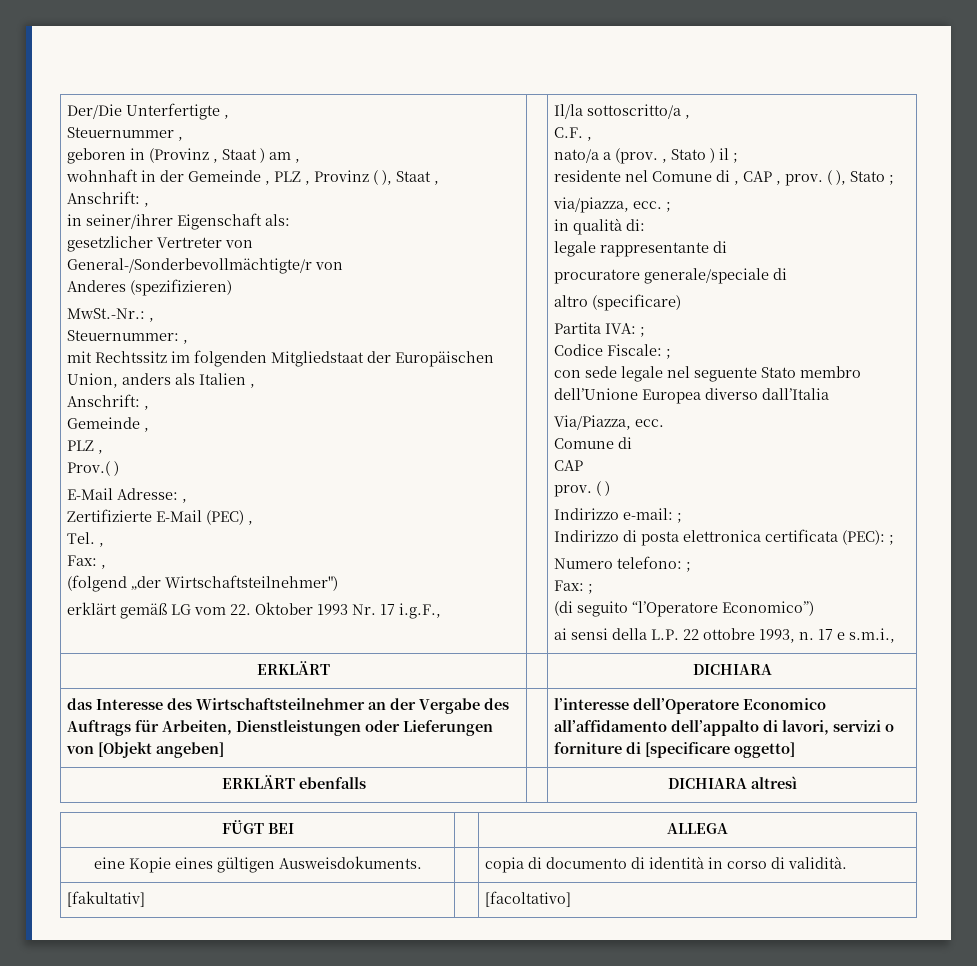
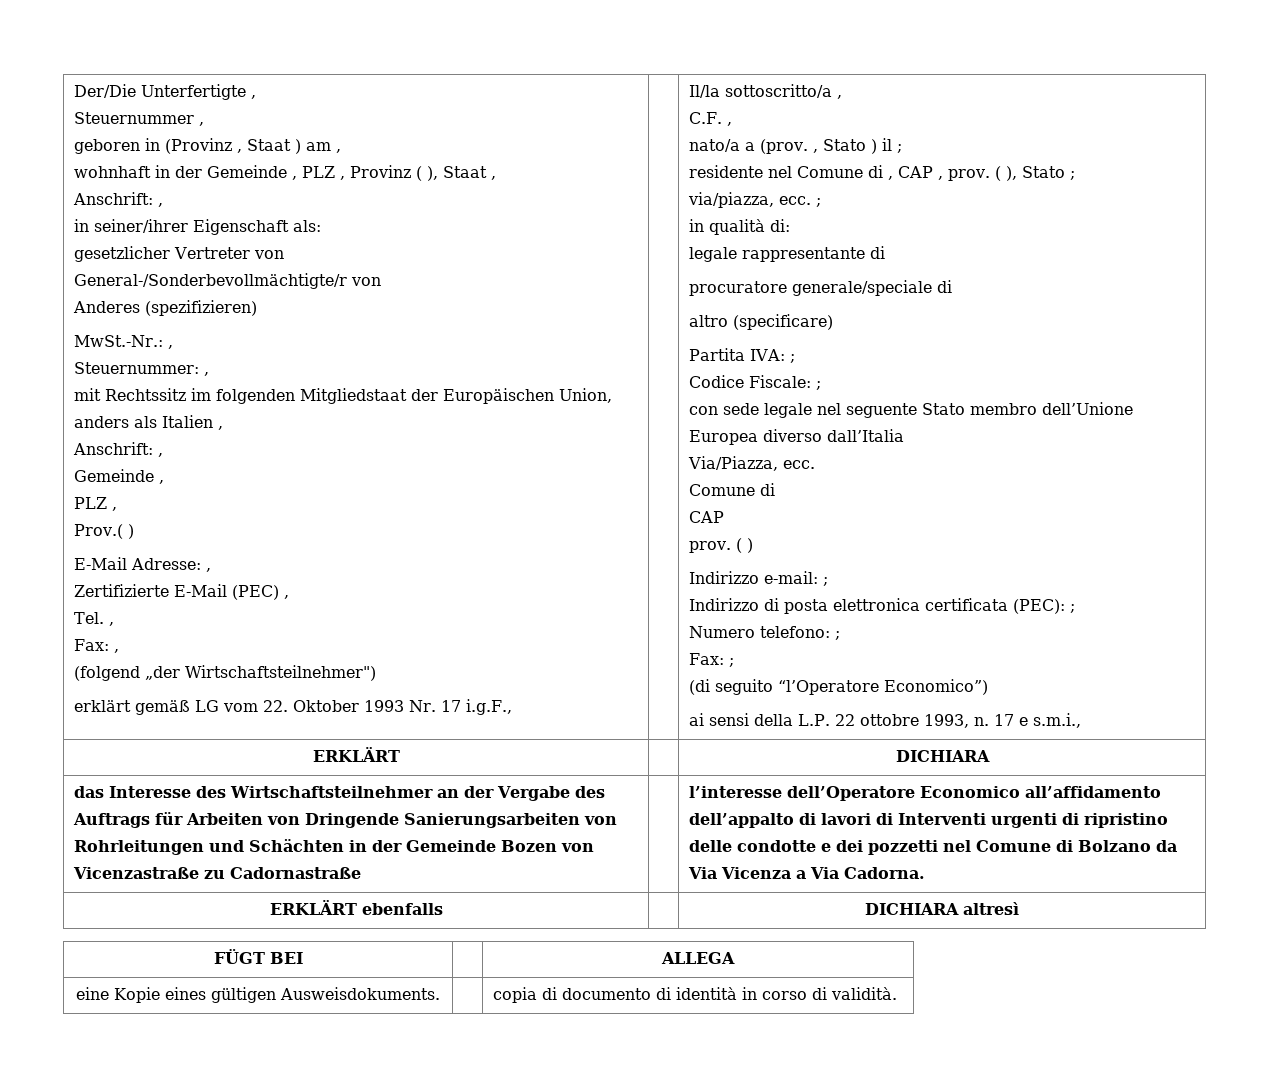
[161,720,493,736] [65,742,224,758] Arbeiten, Dienstleistungen oder Lieferungen von [Objekt angeben] -> [185,813,617,828] [73,839,594,855] [72,867,361,879] Arbeiten von Dringende Sanierungsarbeiten von Rohrleitungen und Schächten in der Gemeinde Bozen von Vicenzastraße zu Cadornastraße
[781,720,894,735] [553,742,795,758] lavori, servizi o forniture di [specificare oggetto] -> [820,813,1168,828] [688,840,1177,855] [687,867,925,879] lavori di Interventi urgenti di ripristino delle condotte e dei pozzetti nel Comune di Bolzano da Via Vicenza a Via Cadorna.
[66,891,145,907] [484,891,571,907] // [fakultativ] | | [facoltativo] -> (897, 993) none

